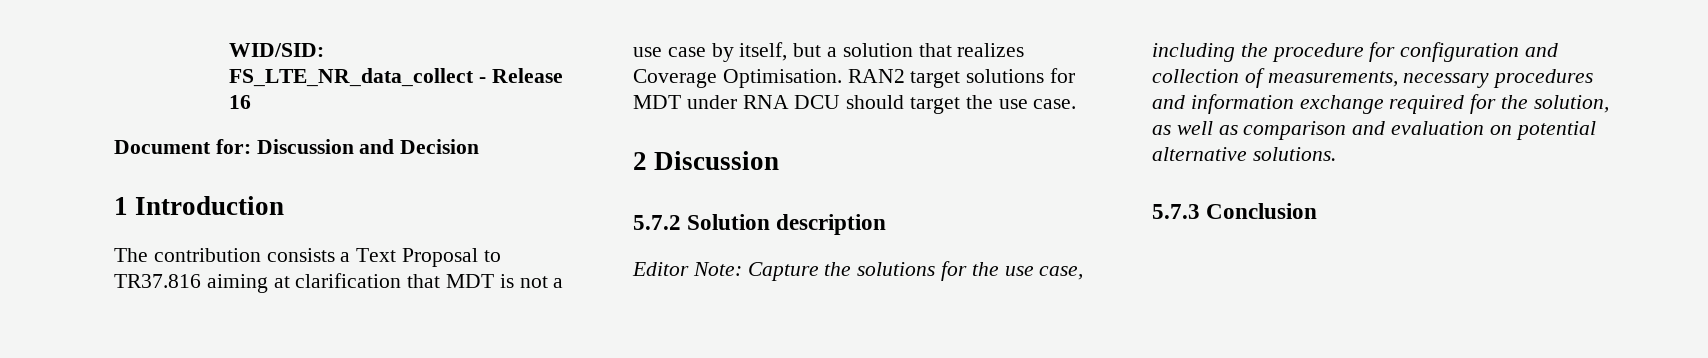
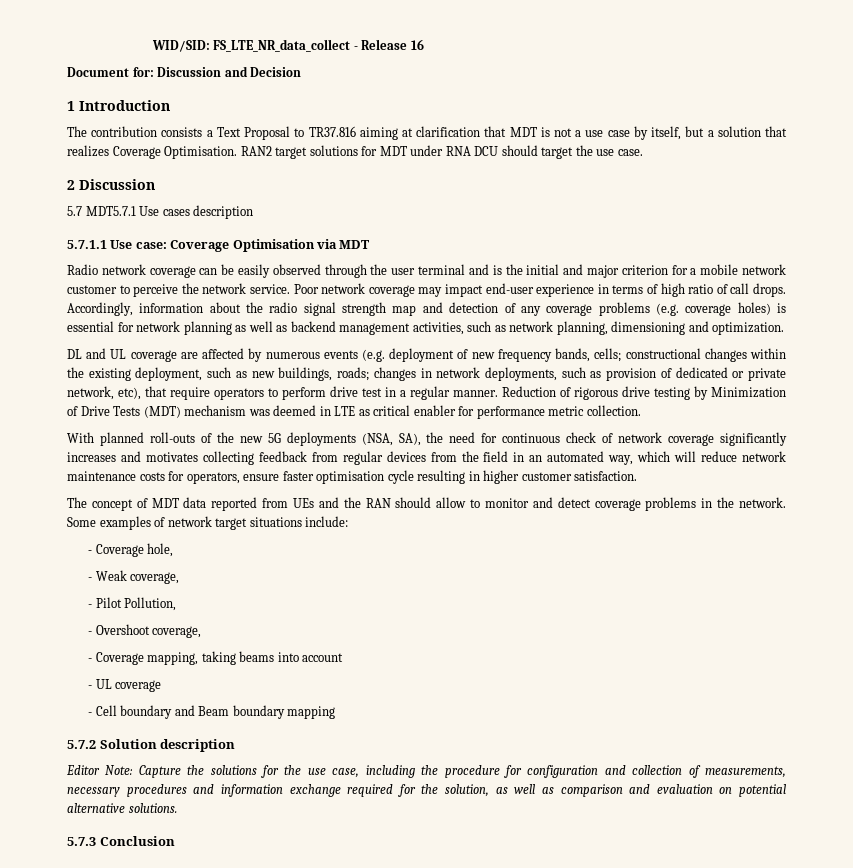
(780, 160) none -> [67,205,254,219] [67,239,371,252] [67,264,787,278] [67,283,787,297] [67,302,787,316] [67,321,785,335] [67,348,786,362] [67,367,786,381] [67,386,786,400] [67,405,641,419] [67,432,787,446] [67,451,787,465] [67,470,638,484] [67,497,786,511] [67,516,349,530] [88,543,174,557] [88,570,180,584] [88,597,177,611] [88,624,202,638] [88,651,344,665] [88,679,162,692] [88,705,336,719] // 5.7 MDT5.7.1 Use cases description // 5.7.1.1 Use case: Coverage Optimisation via MDT // Radio network coverage can be easily observed through the user terminal and is the initial and major criterion for a mobile network customer to perceive the network service. Poor network coverage may impact end-user experience in terms of high ratio of call drops. Accordingly, information about the radio signal strength map and detection of any coverage problems (e.g. coverage holes) is essential for network planning as well as backend management activities, such as network planning, dimensioning and optimization. // DL and UL coverage are affected by numerous events (e.g. deployment of new frequency bands, cells; constructional changes within the existing deployment, such as new buildings, roads; changes in network deployments, such as provision of dedicated or private network, etc), that require operators to perform drive test in a regular manner. Reduction of rigorous drive testing by Minimization of Drive Tests (MDT) mechanism was deemed in LTE as critical enabler for performance metric collection. // With planned roll-outs of the new 5G deployments (NSA, SA), the need for continuous check of network coverage significantly increases and motivates collecting feedback from regular devices from the field in an automated way, which will reduce network maintenance costs for operators, ensure faster optimisation cycle resulting in higher customer satisfaction. // The concept of MDT data reported from UEs and the RAN should allow to monitor and detect coverage problems in the network. Some examples of network target situations include: // - Coverage hole, // - Weak coverage, // - Pilot Pollution, // - Overshoot coverage, // - Coverage mapping, taking beams into account // - UL coverage // - Cell boundary and Beam boundary mapping

